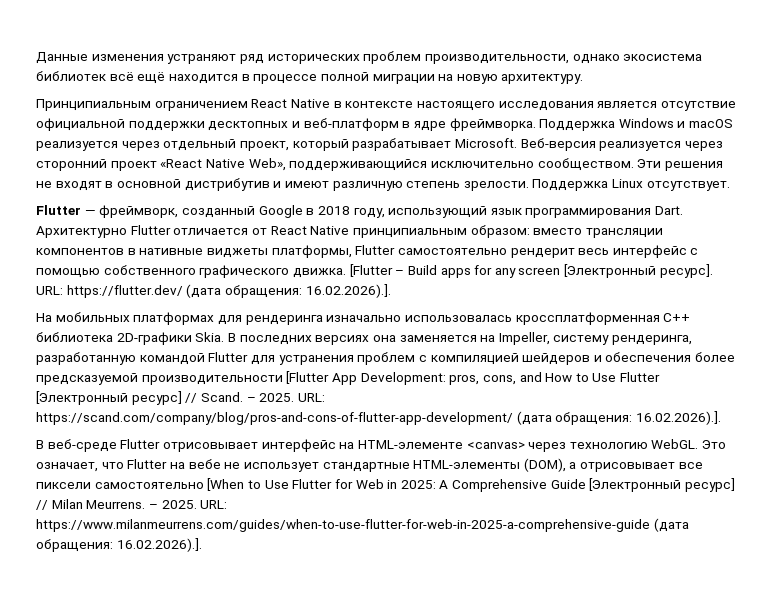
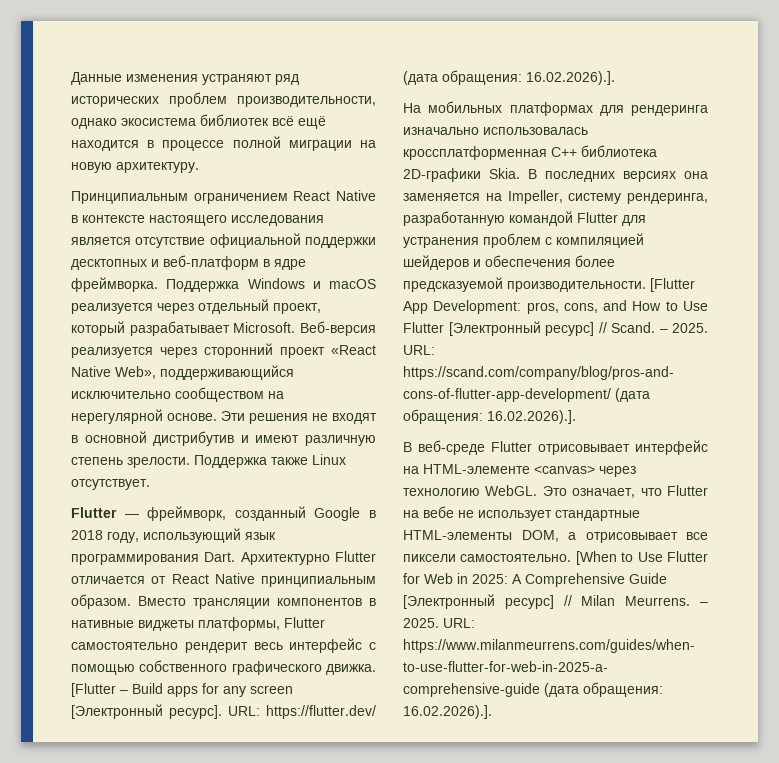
[537,158,634,171] сообществом. -> [175,387,284,402] [71,409,217,424] сообществом на нерегулярной основе.
(609, 185) none -> [271,457,308,465] также
[470,225,583,238] образом: вместо -> [71,594,186,609] образом. Вместо
[141,375,283,385] производительности -> [507,281,646,292] производительности.
[523,458,566,472] (DOM), -> [521,530,559,542] DOM,
[94,482,204,489] самостоятельно -> [460,554,572,562] самостоятельно.

